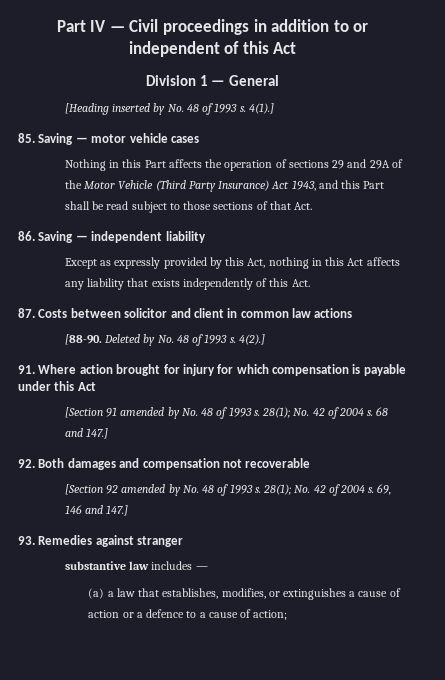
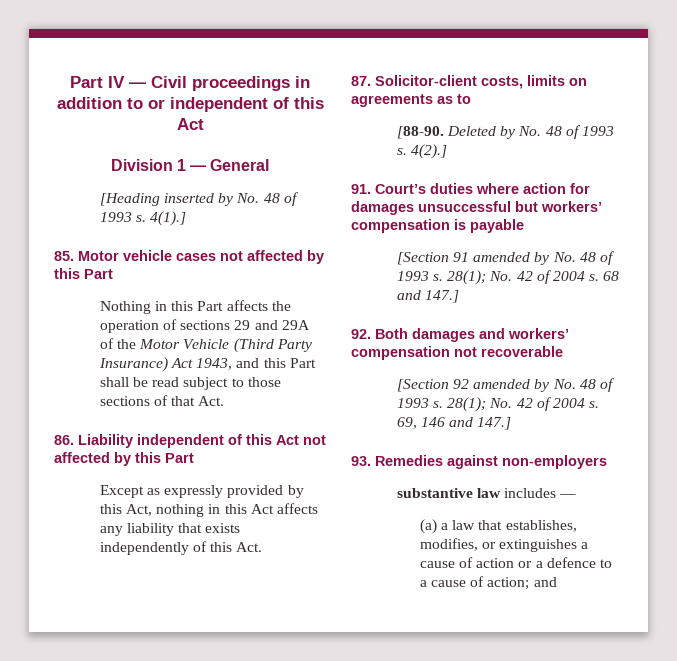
[38,133,127,145] Saving — motor -> [78,251,119,261] Motor
(199, 139) none -> [220,250,324,264] [54,268,113,279] not affected by this Part
[38,231,206,243] Saving — independent liability -> [78,434,326,448] [54,452,194,466] Liability independent of this Act not affected by this Part
[38,308,353,318] Costs between solicitor and client in common law actions -> [375,75,587,89] [351,94,471,107] Solicitor-client costs, limits on agreements as to
[38,364,269,376] Where action brought for injury for which -> [375,183,590,194] [351,201,602,215] Court’s duties where action for damages unsuccessful but workers’
[18,381,96,391] under this Act -> (524, 226) none
(140, 463) none -> [508,328,569,339] workers’
[137,536,184,547] stranger -> [502,455,607,469] non-employers
(288, 615) none -> [533,577,557,587] and

